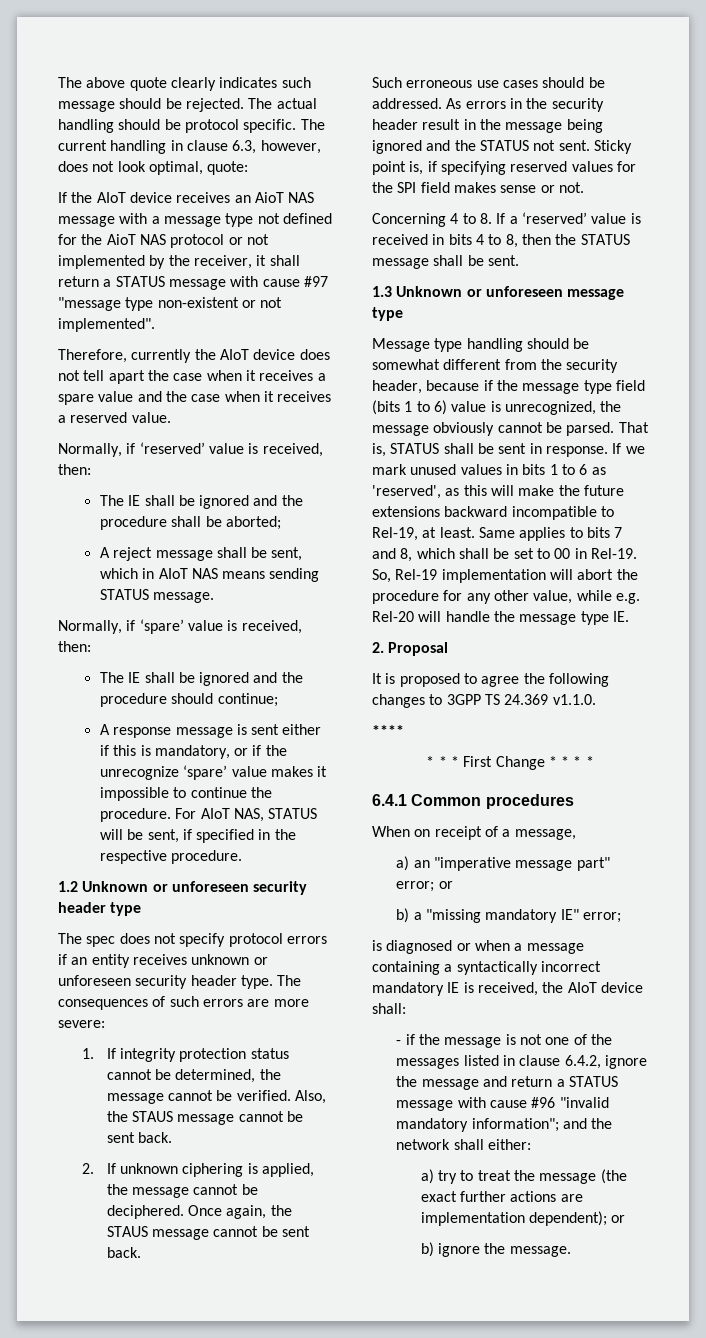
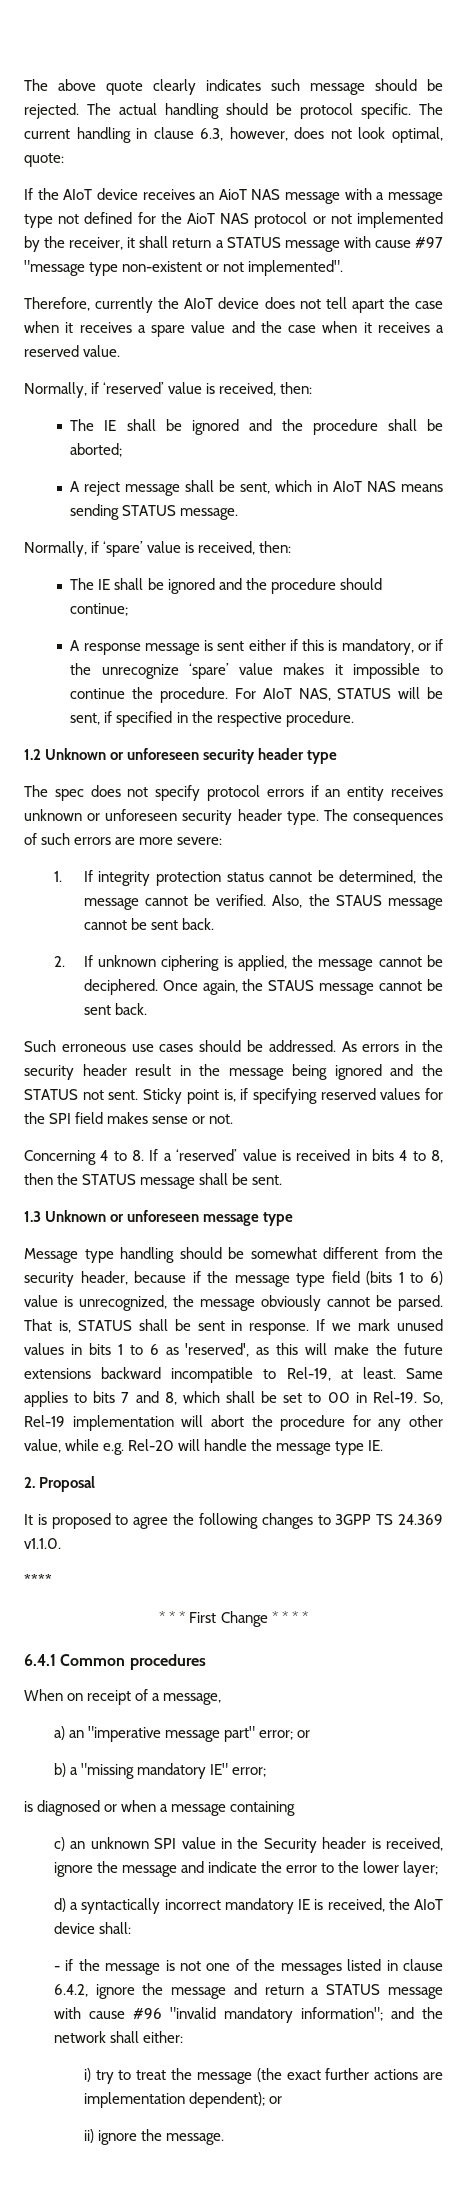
(440, 968) none -> [53,1837,444,1853] [53,1861,439,1877] [53,1898,66,1912] // c) an unknown SPI value in the Security header is received, ignore the message and indicate the error to the lower layer; // d)
[420,1169,434,1184] a) -> [83,2068,91,2082] i)
[420,1242,434,1257] b) -> [83,2129,94,2143] ii)

